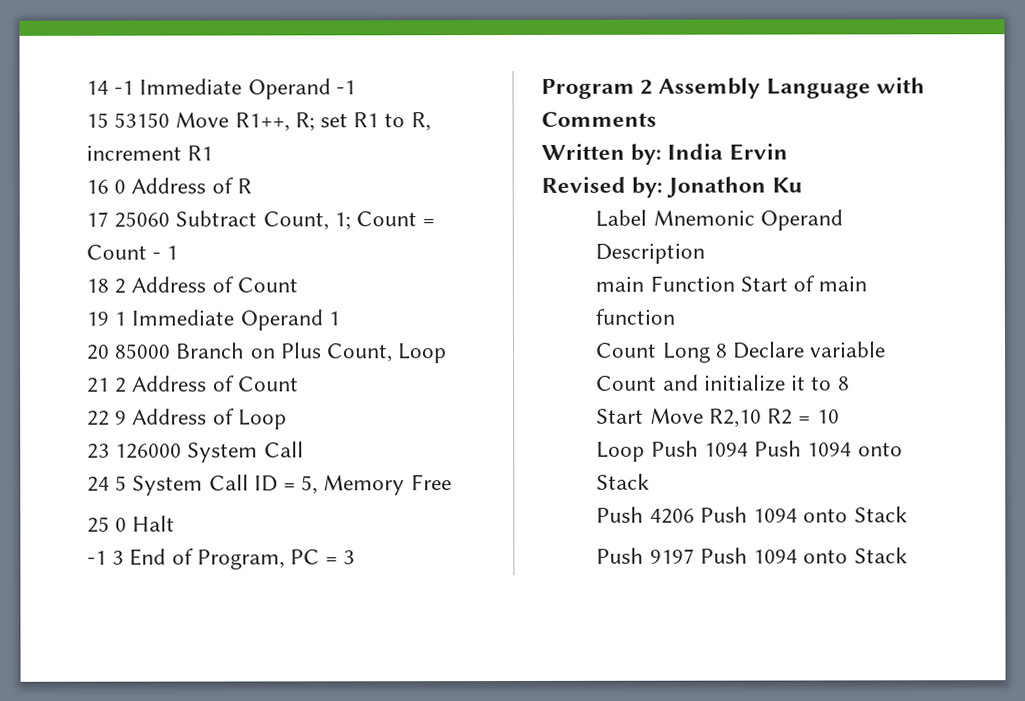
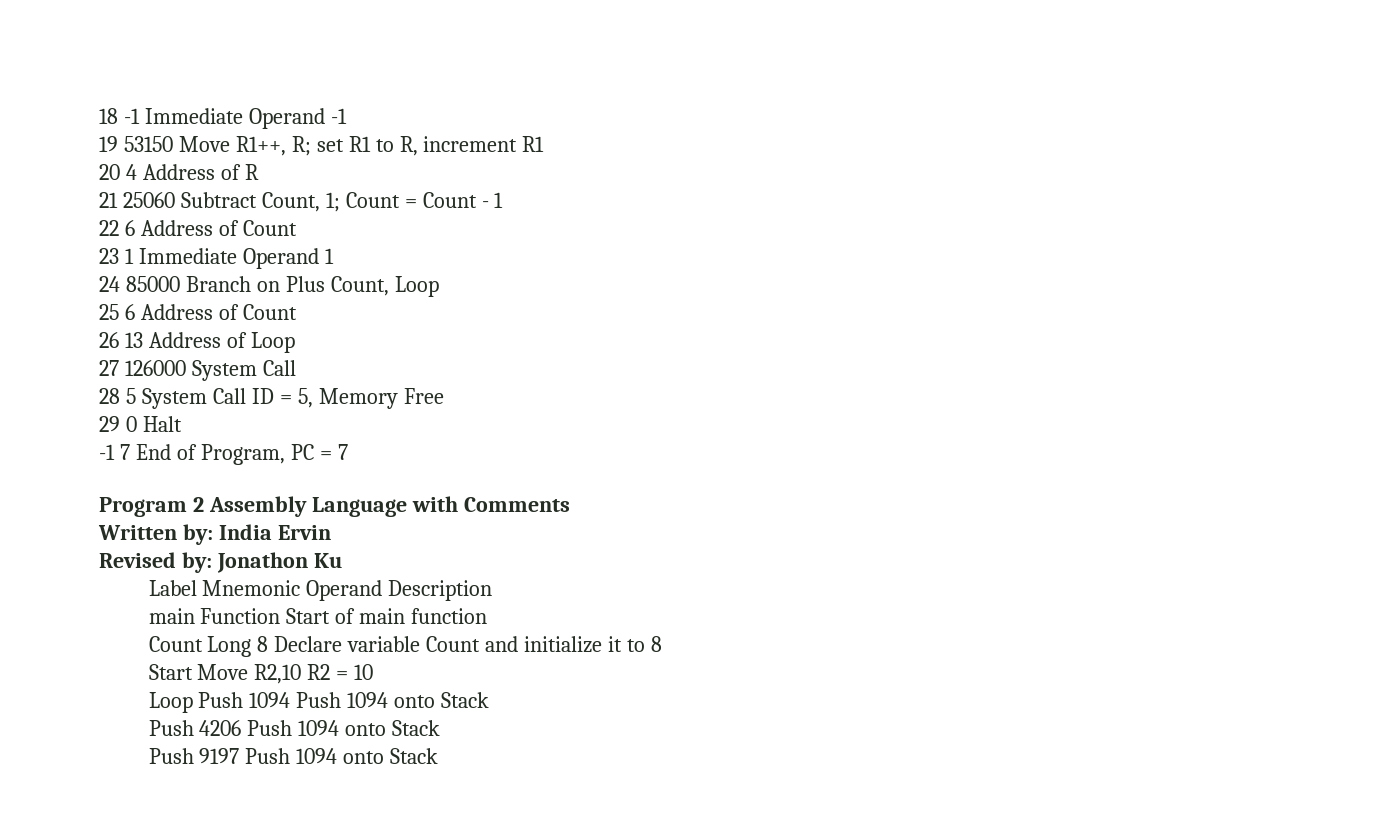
[86,80,109,95] 14 -> [99,108,118,124] 18
[86,112,109,128] 15 -> [99,136,118,152] 19
[86,179,127,194] 16 0 -> [99,164,137,180] 20 4
[86,211,109,227] 17 -> [99,192,118,208] 21
[86,276,298,294] [86,311,109,326] 18 2 Address of Count // 19 -> [99,220,297,236] [99,248,119,264] 22 6 Address of Count // 23
[86,344,110,360] 20 -> [99,276,120,292] 24
[87,375,299,393] [87,410,128,426] 21 2 Address of Count // 22 9 -> [99,304,297,320] [99,332,143,348] 25 6 Address of Count // 26 13
[87,443,110,459] 23 -> [99,360,119,376] 27
[87,476,110,492] 24 -> [99,388,120,404] 28
[87,516,110,533] 25 -> [99,416,120,432] 29
[112,550,125,565] 3 -> [119,444,130,460] 7
[343,550,356,565] 3 -> [337,444,348,460] 7

